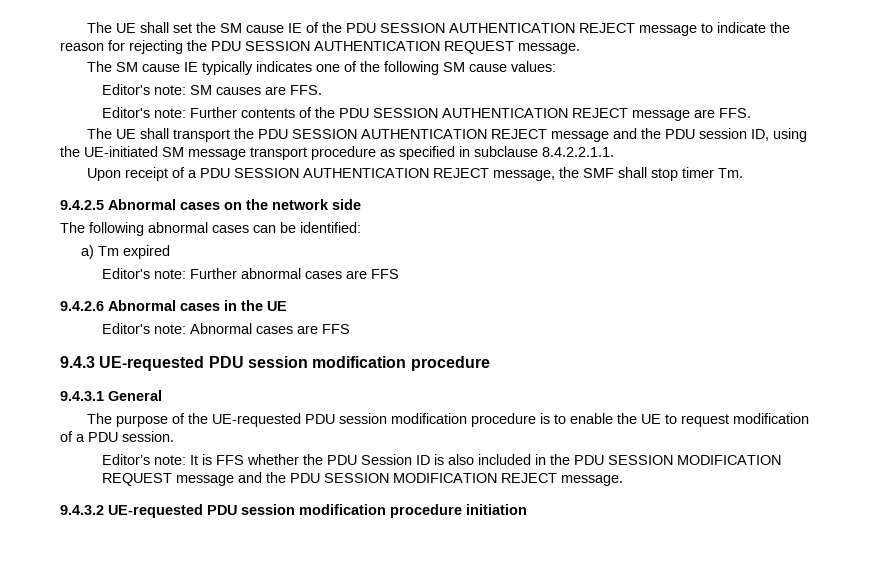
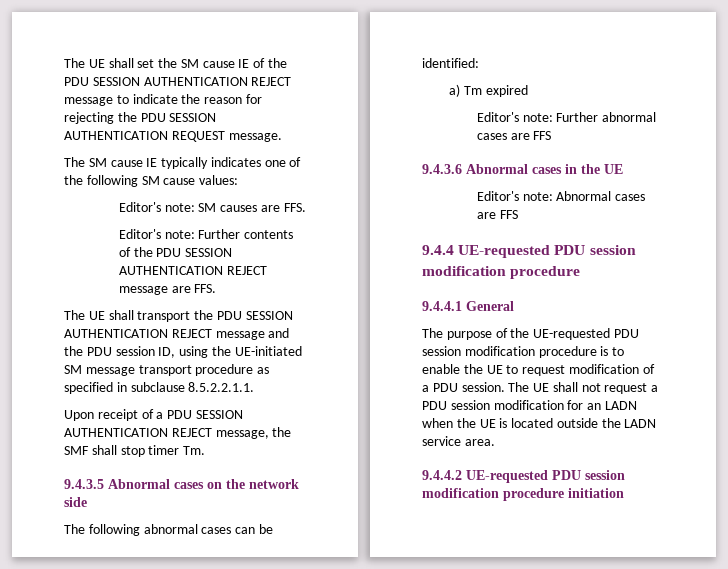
[542,147,614,157] 8.4.2.2.1.1. -> [188,382,255,392] 8.5.2.2.1.1.
[60,200,104,210] 9.4.2.5 -> [64,479,104,489] 9.4.3.5
[60,301,104,311] 9.4.2.6 -> [422,164,462,174] 9.4.3.6
[60,356,95,368] 9.4.3 -> [422,245,454,255] 9.4.4
[60,391,104,401] 9.4.3.1 -> [422,301,462,311] 9.4.4.1
[102,454,782,465] [102,472,624,486] [60,505,104,515] // Editor’s note: It is FFS whether the PDU Session ID is also included in the PDU SESSION MODIFICATION REQUEST message and the PDU SESSION MODIFICATION REJECT message. // 9.4.3.2 -> [508,382,659,394] [422,400,637,410] [422,418,657,428] [422,436,495,446] [422,470,462,480] The UE shall not request a PDU session modification for an LADN when the UE is located outside the LADN service area. // 9.4.4.2

